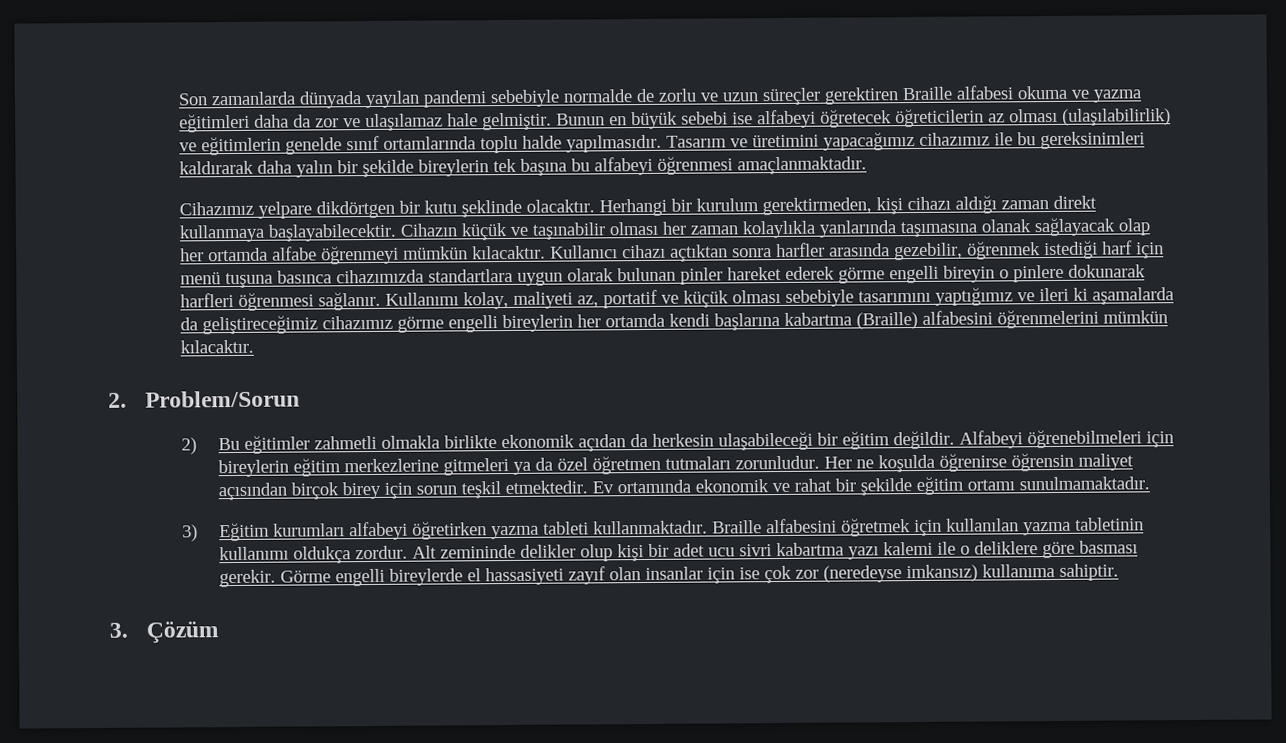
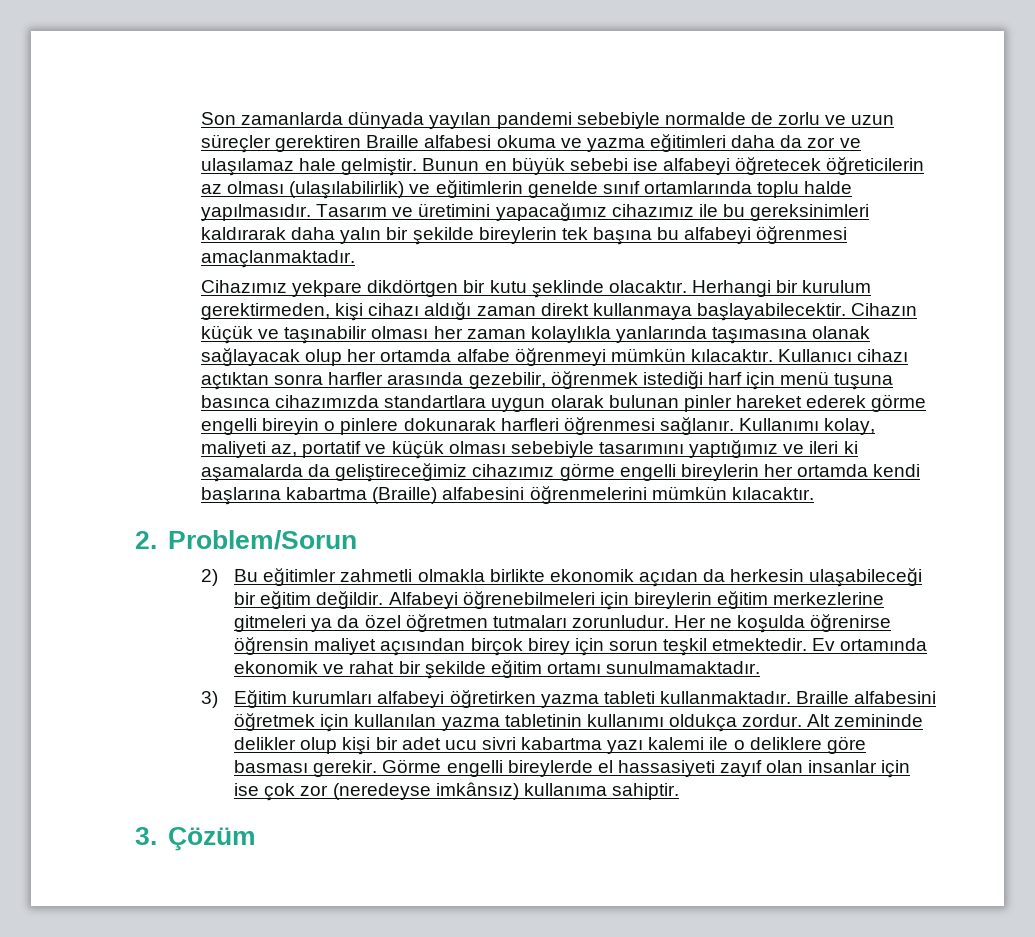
[258,201,313,219] yelpare -> [292,280,363,297] yekpare
[1118,218,1152,236] olap -> [305,349,343,366] olup
[906,564,979,583] imkansız) -> [435,782,519,800] imkânsız)

